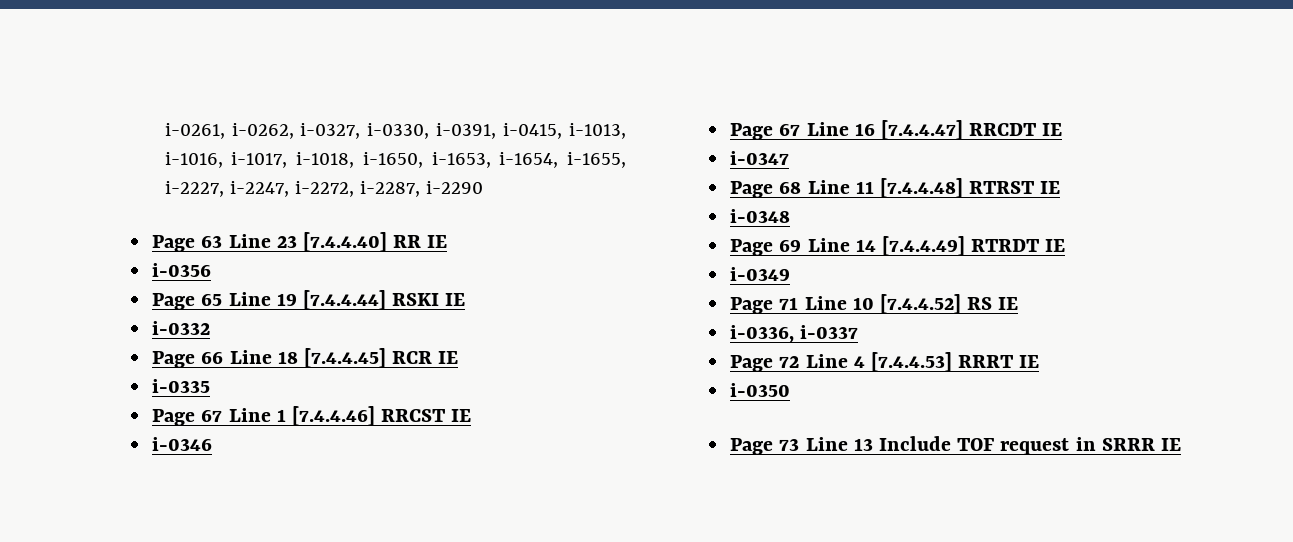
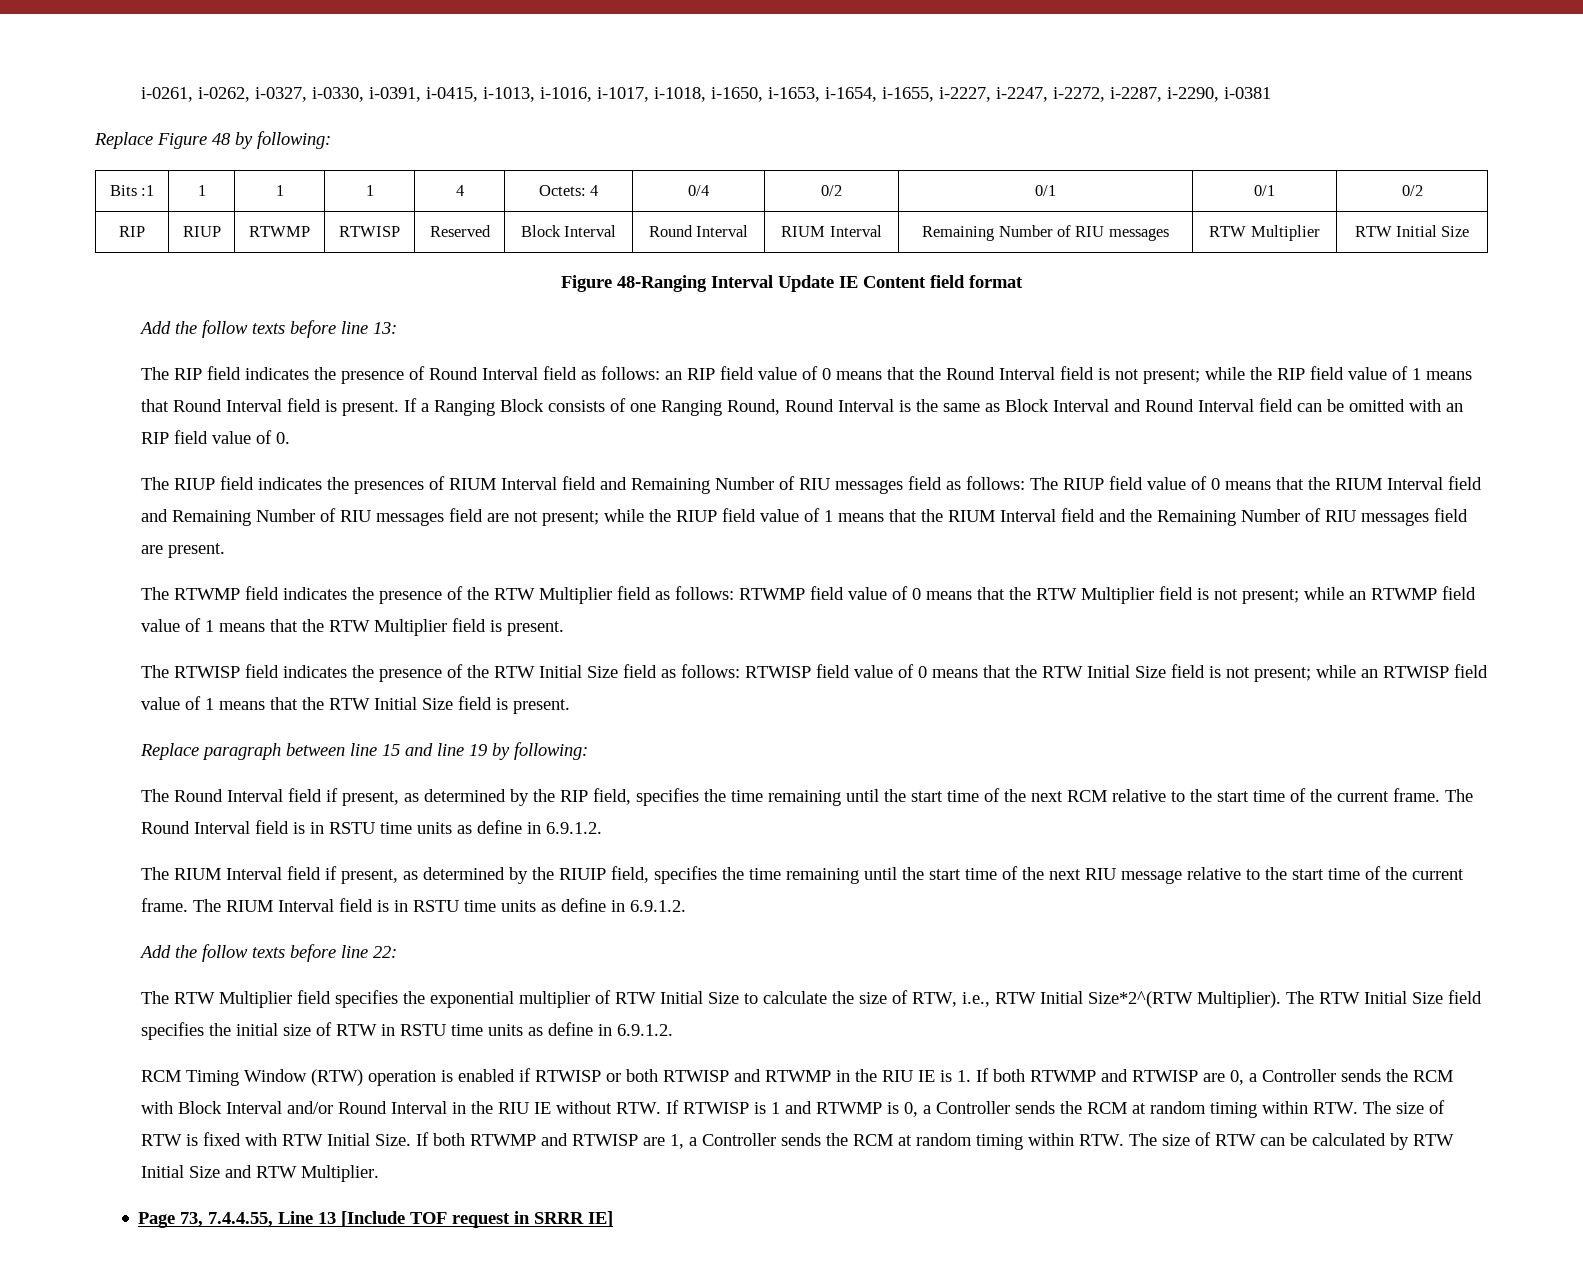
[426,181,484,194] [152,232,448,252] [152,263,212,277] [152,290,466,310] [152,321,211,335] [152,348,459,368] [152,379,211,393] [152,406,472,426] [152,437,213,451] [730,120,1063,140] [730,151,790,165] [730,178,1061,198] [730,209,791,223] [730,236,1066,256] [730,267,791,281] [730,294,1019,314] [730,325,859,343] [730,352,1040,372] [730,383,791,397] [730,438,800,455] i-2290 // Page 63 Line 23 [7.4.4.40] RR IE // i-0356 // Page 65 Line 19 [7.4.4.44] RSKI IE // i-0332 // Page 66 Line 18 [7.4.4.45] RCR IE // i-0335 // Page 67 Line 1 [7.4.4.46] RRCST IE // i-0346 // Page 67 Line 16 [7.4.4.47] RRCDT IE // i-0347 // Page 68 Line 11 [7.4.4.48] RTRST IE // i-0348 // Page 69 Line 14 [7.4.4.49] RTRDT IE // i-0349 // Page 71 Line 10 [7.4.4.52] RS IE // i-0336, i-0337 // Page 72 Line 4 [7.4.4.53] RRRT IE // i-0350 // Page 73 -> [1166,87,1271,102] [94,131,331,149] [109,185,155,196] [197,185,206,196] [275,185,284,196] [365,185,374,196] [455,185,464,196] [538,185,599,196] [688,185,709,196] [821,185,842,196] [1035,185,1056,196] [1254,185,1275,196] [1401,185,1423,196] [119,226,145,237] [182,226,221,237] [249,226,310,237] [339,226,400,237] [429,225,491,237] [520,225,617,237] [648,225,749,237] [781,225,882,237] [922,225,1169,241] [1209,225,1320,241] [1354,225,1470,237] [561,275,1023,292] [138,320,397,338] [140,366,1472,384] [140,398,1463,416] [140,430,290,444] [140,476,1482,494] [140,508,1468,526] [140,543,225,558] [140,586,1476,604] [140,618,564,636] [140,664,1488,682] [140,696,570,714] [139,742,588,760] [140,788,1473,806] [140,820,602,834] [140,866,1464,884] [140,898,686,912] [138,944,397,962] [140,990,1482,1008] [140,1022,673,1040] [140,1068,1453,1086] [140,1100,1445,1118] [140,1132,1454,1150] [140,1165,379,1182] [138,1212,274,1228] i-2290, i-0381 // Replace Figure 48 by following: // Bits :1 | 1 | 1 | 1 | 4 | Octets: 4 | 0/4 | 0/2 | 0/1 | 0/1 | 0/2 // RIP | RIUP | RTWMP | RTWISP | Reserved | Block Interval | Round Interval | RIUM Interval | Remaining Number of RIU messages | RTW Multiplier | RTW Initial Size // Figure 48-Ranging Interval Update IE Content field format // Add the follow texts before line 13: // The RIP field indicates the presence of Round Interval field as follows: an RIP field value of 0 means that the Round Interval field is not present; while the RIP field value of 1 means that Round Interval field is present. If a Ranging Block consists of one Ranging Round, Round Interval is the same as Block Interval and Round Interval field can be omitted with an RIP field value of 0. // The RIUP field indicates the presences of RIUM Interval field and Remaining Number of RIU messages field as follows: The RIUP field value of 0 means that the RIUM Interval field and Remaining Number of RIU messages field are not present; while the RIUP field value of 1 means that the RIUM Interval field and the Remaining Number of RIU messages field are present. // The RTWMP field indicates the presence of the RTW Multiplier field as follows: RTWMP field value of 0 means that the RTW Multiplier field is not present; while an RTWMP field value of 1 means that the RTW Multiplier field is present. // The RTWISP field indicates the presence of the RTW Initial Size field as follows: RTWISP field value of 0 means that the RTW Initial Size field is not present; while an RTWISP field value of 1 means that the RTW Initial Size field is present. // Replace paragraph between line 15 and line 19 by following: // The Round Interval field if present, as determined by the RIP field, specifies the time remaining until the start time of the next RCM relative to the start time of the current frame. The Round Interval field is in RSTU time units as define in 6.9.1.2. // The RIUM Interval field if present, as determined by the RIUIP field, specifies the time remaining until the start time of the next RIU message relative to the start time of the current frame. The RIUM Interval field is in RSTU time units as define in 6.9.1.2. // Add the follow texts before line 22: // The RTW Multiplier field specifies the exponential multiplier of RTW Initial Size to calculate the size of RTW, i.e., RTW Initial Size*2^(RTW Multiplier). The RTW Initial Size field specifies the initial size of RTW in RSTU time units as define in 6.9.1.2. // RCM Timing Window (RTW) operation is enabled if RTWISP or both RTWISP and RTWMP in the RIU IE is 1. If both RTWMP and RTWISP are 0, a Controller sends the RCM with Block Interval and/or Round Interval in the RIU IE without RTW. If RTWISP is 1 and RTWMP is 0, a Controller sends the RCM at random timing within RTW. The size of RTW is fixed with RTW Initial Size. If both RTWMP and RTWISP are 1, a Controller sends the RCM at random timing within RTW. The size of RTW can be calculated by RTW Initial Size and RTW Multiplier. // Page 73, 7.4.4.55,
[878,436,951,451] Include -> [341,1211,406,1227] [Include
[1161,438,1182,451] IE -> [588,1211,614,1227] IE]

